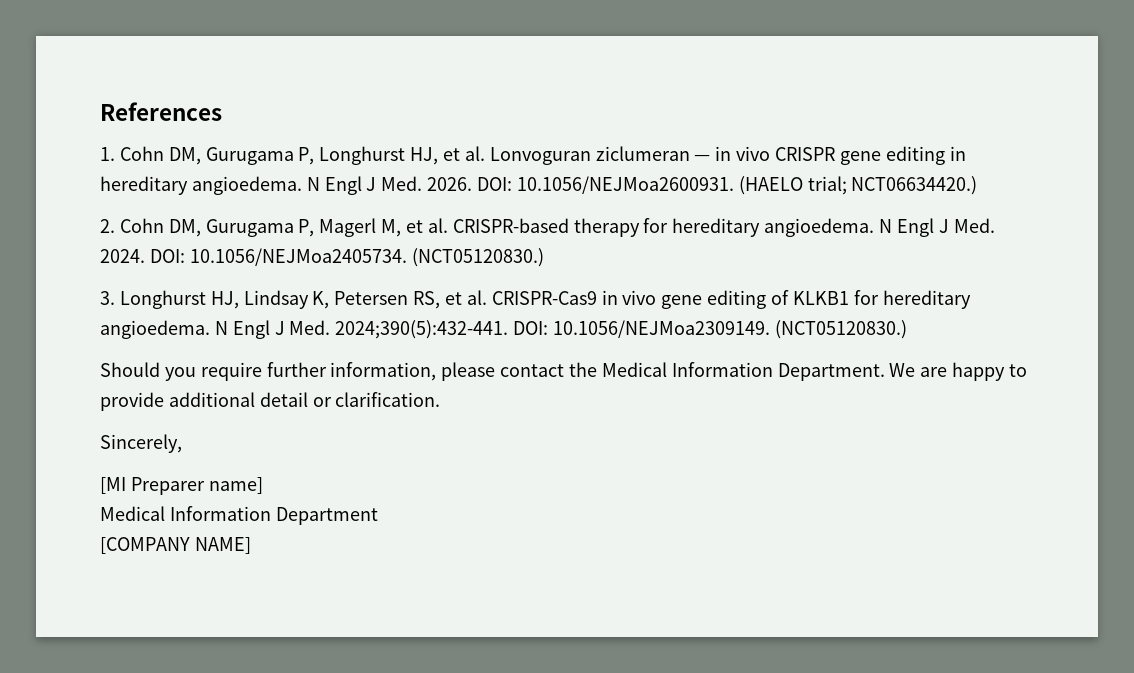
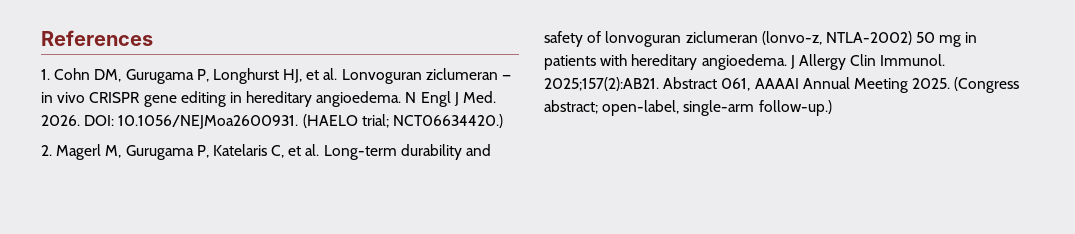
[119,218,995,237] [100,248,544,267] [100,290,971,309] [100,320,907,339] [100,362,1028,381] [100,392,441,411] [100,434,182,453] [100,477,263,495] [100,506,378,525] [100,537,251,554] Cohn DM, Gurugama P, Magerl M, et al. CRISPR-based therapy for hereditary angioedema. N Engl J Med. 2024. DOI: 10.1056/NEJMoa2405734. (NCT05120830.) // 3. Longhurst HJ, Lindsay K, Petersen RS, et al. CRISPR-Cas9 in vivo gene editing of KLKB1 for hereditary angioedema. N Engl J Med. 2024;390(5):432-441. DOI: 10.1056/NEJMoa2309149. (NCT05120830.) // Should you require further information, please contact the Medical Information Department. We are happy to provide additional detail or clarification. // Sincerely, // [MI Preparer name] // Medical Information Department // [COMPANY NAME] -> [56,144,492,160] [544,31,978,47] [544,54,946,70] [544,77,1020,93] [544,100,832,116] Magerl M, Gurugama P, Katelaris C, et al. Long-term durability and safety of lonvoguran ziclumeran (lonvo-z, NTLA-2002) 50 mg in patients with hereditary angioedema. J Allergy Clin Immunol. 2025;157(2):AB21. Abstract 061, AAAAI Annual Meeting 2025. (Congress abstract; open-label, single-arm follow-up.)

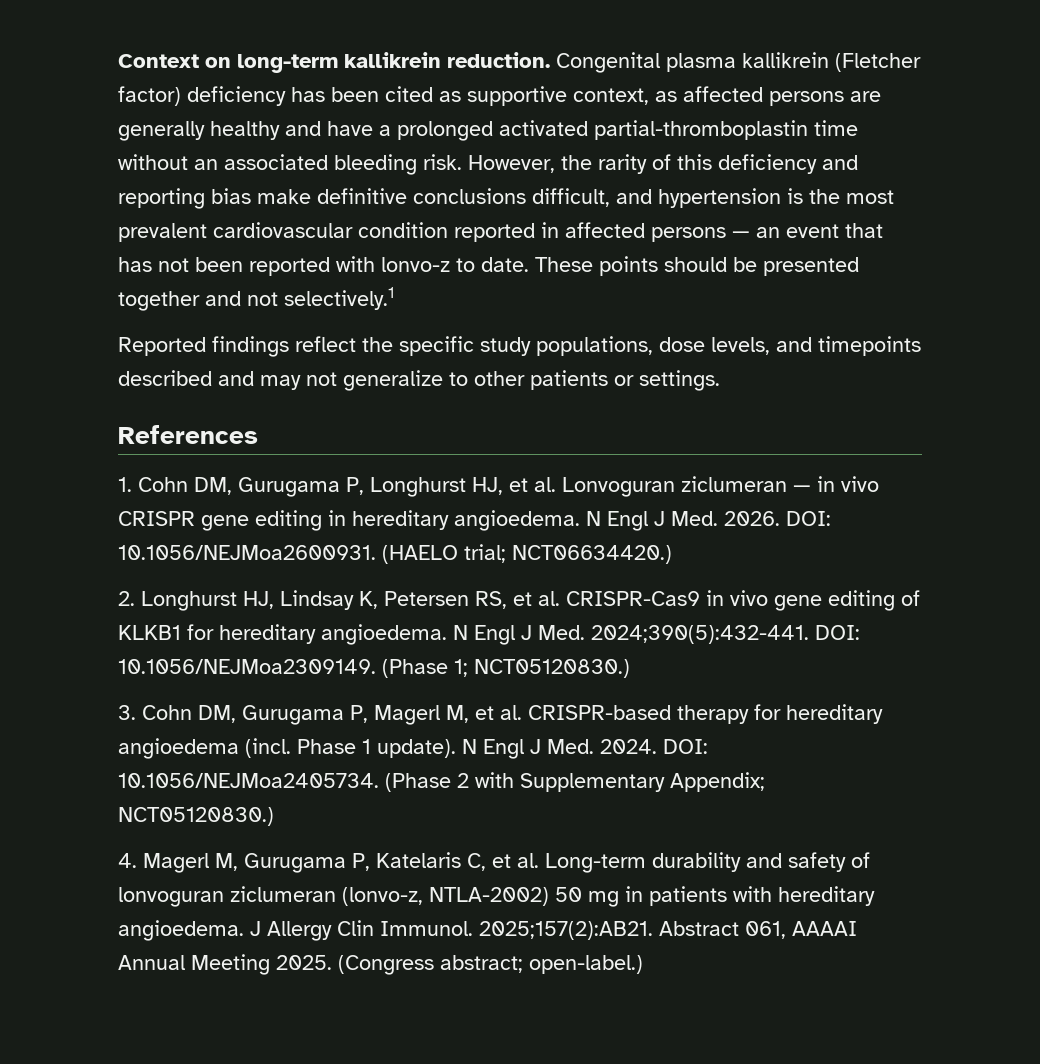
(41, 38) none -> [118,52,921,73] [118,86,881,106] [118,120,858,141] [118,154,858,175] [118,188,894,209] [118,222,883,242] [118,256,859,276] [118,287,394,311] [118,336,921,357] [118,370,720,391] Context on long-term kallikrein reduction. Congenital plasma kallikrein (Fletcher factor) deficiency has been cited as supportive context, as affected persons are generally healthy and have a prolonged activated partial-thromboplastin time without an associated bleeding risk. However, the rarity of this deficiency and reporting bias make definitive conclusions difficult, and hypertension is the most prevalent cardiovascular condition reported in affected persons — an event that has not been reported with lonvo-z to date. These points should be presented together and not selectively.1 // Reported findings reflect the specific study populations, dose levels, and timepoints described and may not generalize to other patients or settings. //
(52, 150) none -> [141,590,920,611] [118,624,860,645] [118,659,630,678] [118,704,883,725] [118,738,708,759] [118,772,765,792] [118,807,274,826] [118,853,137,868] Longhurst HJ, Lindsay K, Petersen RS, et al. CRISPR-Cas9 in vivo gene editing of KLKB1 for hereditary angioedema. N Engl J Med. 2024;390(5):432-441. DOI: 10.1056/NEJMoa2309149. (Phase 1; NCT05120830.) // 3. Cohn DM, Gurugama P, Magerl M, et al. CRISPR-based therapy for hereditary angioedema (incl. Phase 1 update). N Engl J Med. 2024. DOI: 10.1056/NEJMoa2405734. (Phase 2 with Supplementary Appendix; NCT05120830.) // 4.
[602,100,832,116] open-label, single-arm follow-up.) -> [529,955,643,974] open-label.)

